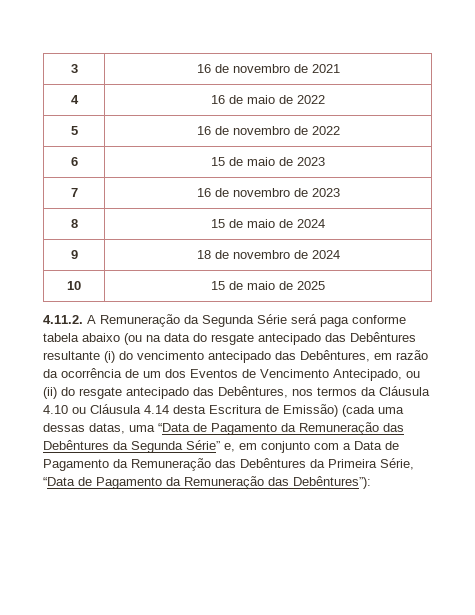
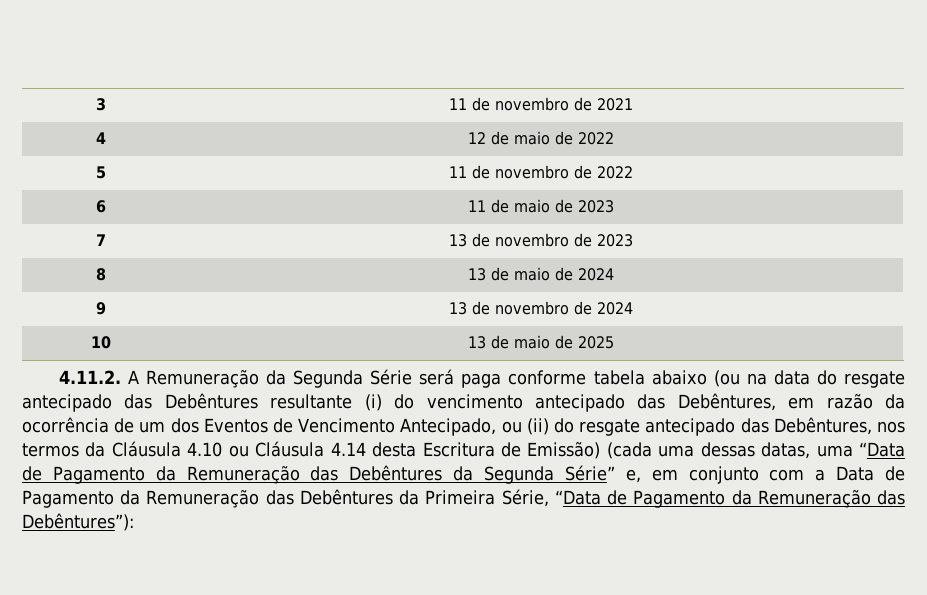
[196,64,211,73] 16 -> [449,98,467,110] 11
[211,95,225,104] 16 -> [468,132,486,144] 12
[196,126,211,135] 16 -> [449,166,467,178] 11
[211,157,225,166] 15 -> [468,200,486,212] 11
[196,188,211,197] 16 -> [449,234,467,247] 13
[211,219,225,228] 15 -> [468,268,486,281] 13
[196,250,211,259] 18 -> [449,302,467,315] 13
[211,281,225,290] 15 -> [468,336,486,349] 13

